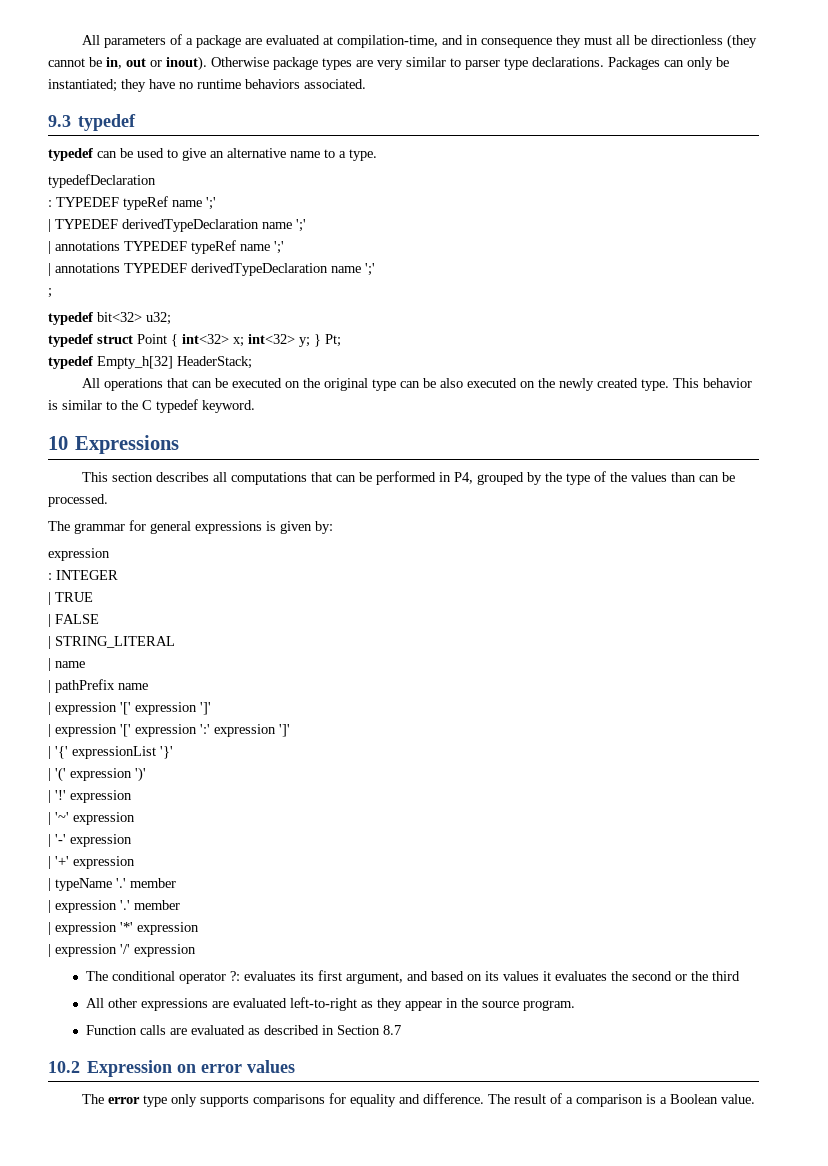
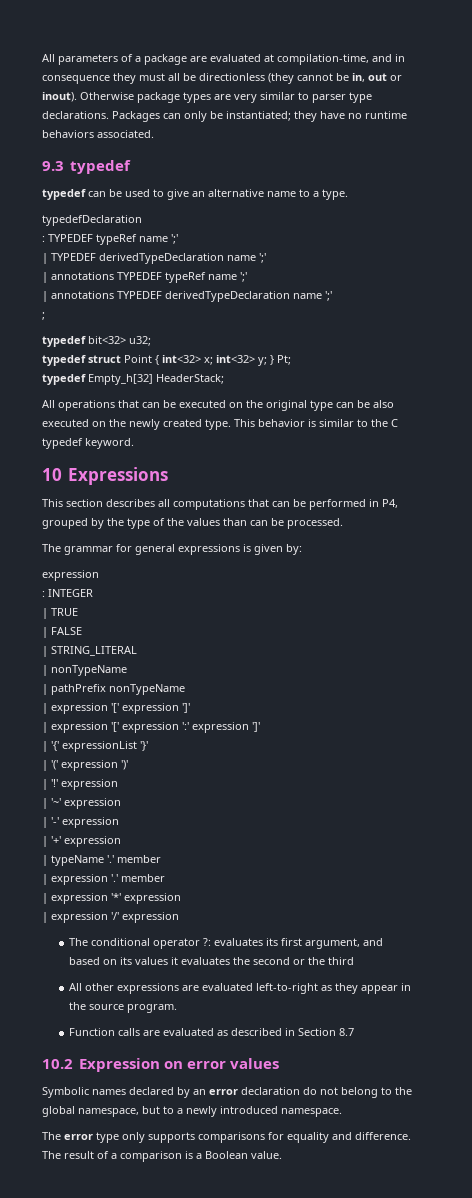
[55,661,85,668] name -> [51,665,127,676] nonTypeName
[118,683,148,690] name -> [109,684,185,695] nonTypeName
(296, 1066) none -> [42,1087,412,1098] [42,1106,342,1117] // Symbolic names declared by an error declaration do not belong to the global namespace, but to a newly introduced namespace.

